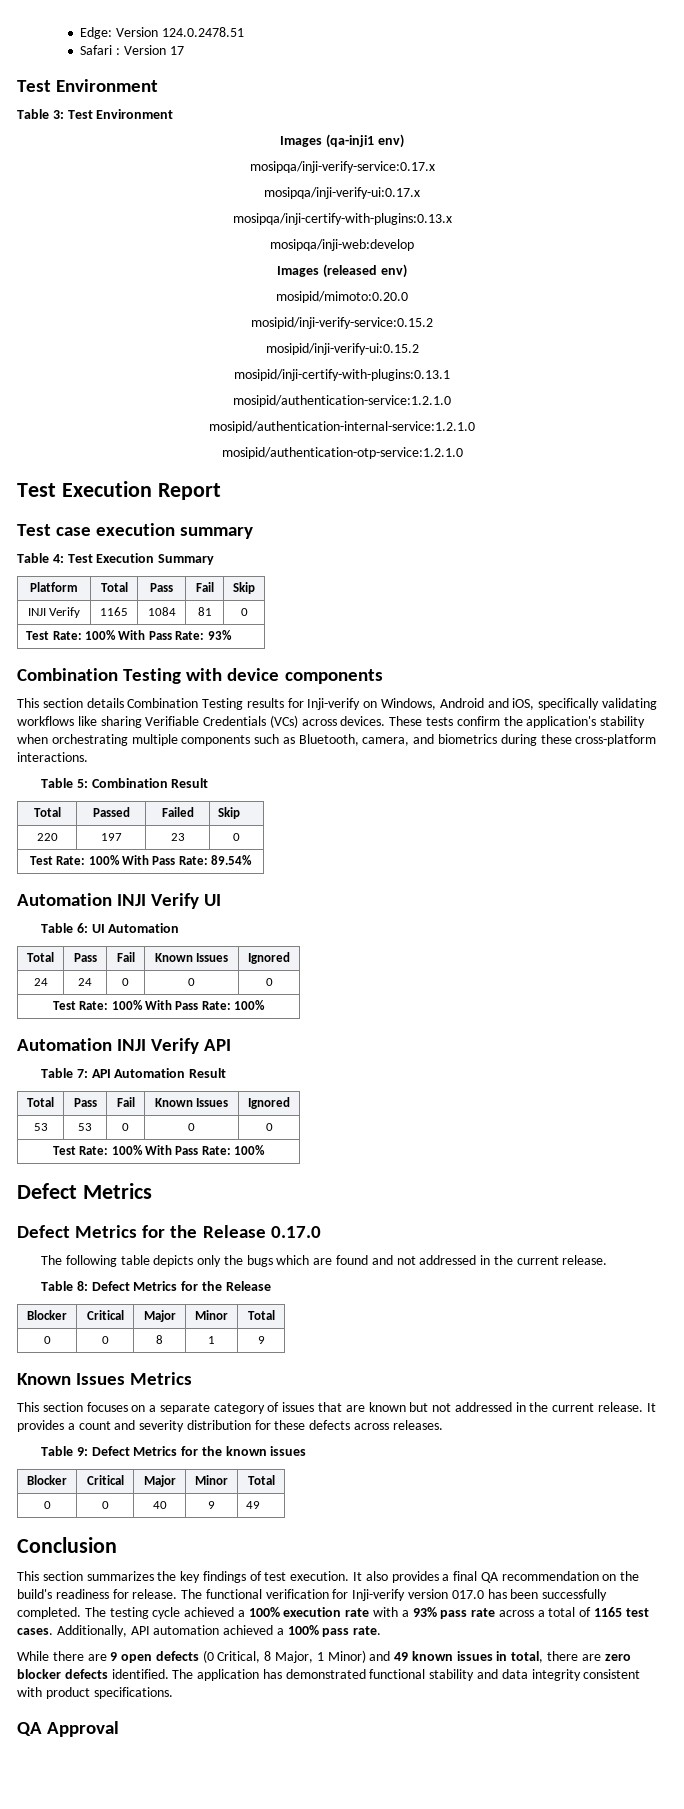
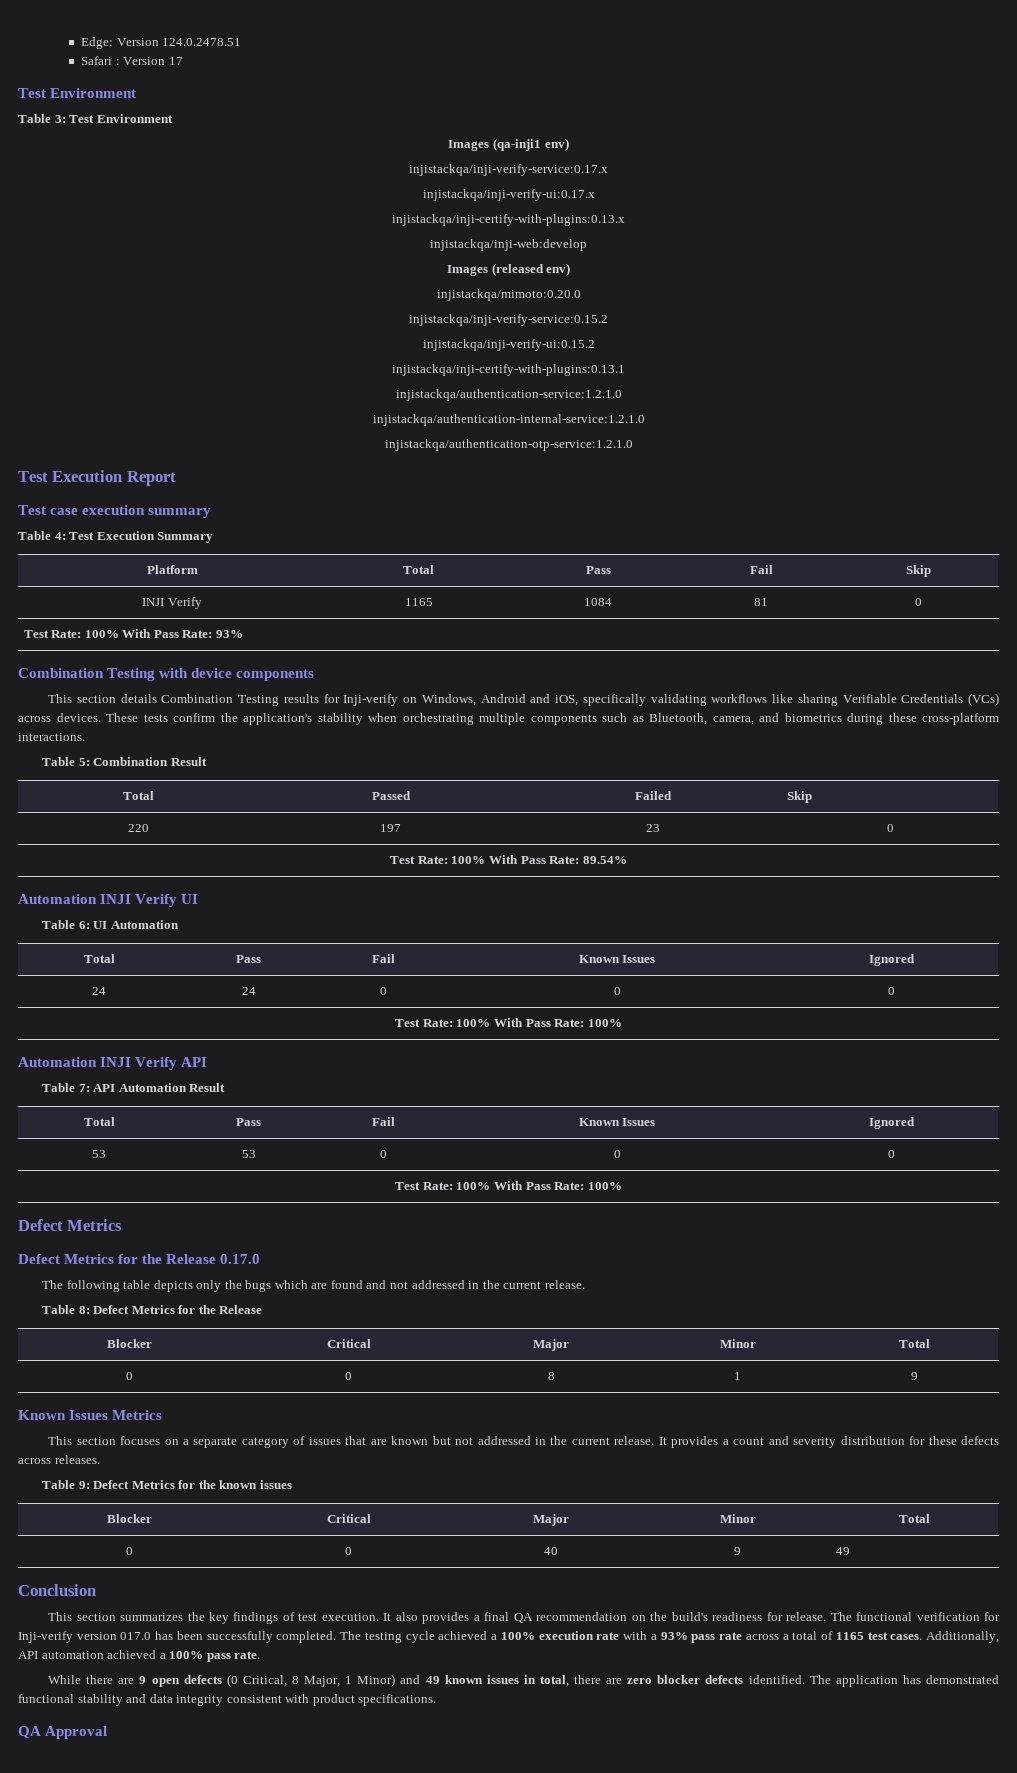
[249,161,435,173] [264,187,420,199] [232,213,452,225] [270,239,414,251] mosipqa/inji-verify-service:0.17.x // mosipqa/inji-verify-ui:0.17.x // mosipqa/inji-certify-with-plugins:0.13.x // mosipqa/inji-web:develop -> [409,164,608,176] [422,189,595,201] [392,214,625,226] [430,239,587,251] injistackqa/inji-verify-service:0.17.x // injistackqa/inji-verify-ui:0.17.x // injistackqa/inji-certify-with-plugins:0.13.x // injistackqa/inji-web:develop
[276,291,408,303] [251,317,433,329] [265,343,419,355] [234,369,450,381] [233,395,451,407] [209,421,475,433] [221,447,463,459] mosipid/mimoto:0.20.0 // mosipid/inji-verify-service:0.15.2 // mosipid/inji-verify-ui:0.15.2 // mosipid/inji-certify-with-plugins:0.13.1 // mosipid/authentication-service:1.2.1.0 // mosipid/authentication-internal-service:1.2.1.0 // mosipid/authentication-otp-service:1.2.1.0 -> [436,289,581,301] [409,314,608,326] [422,339,595,351] [392,364,625,376] [395,389,622,401] [372,414,645,426] [384,439,633,451] injistackqa/mimoto:0.20.0 // injistackqa/inji-verify-service:0.15.2 // injistackqa/inji-verify-ui:0.15.2 // injistackqa/inji-certify-with-plugins:0.13.1 // injistackqa/authentication-service:1.2.1.0 // injistackqa/authentication-internal-service:1.2.1.0 // injistackqa/authentication-otp-service:1.2.1.0

